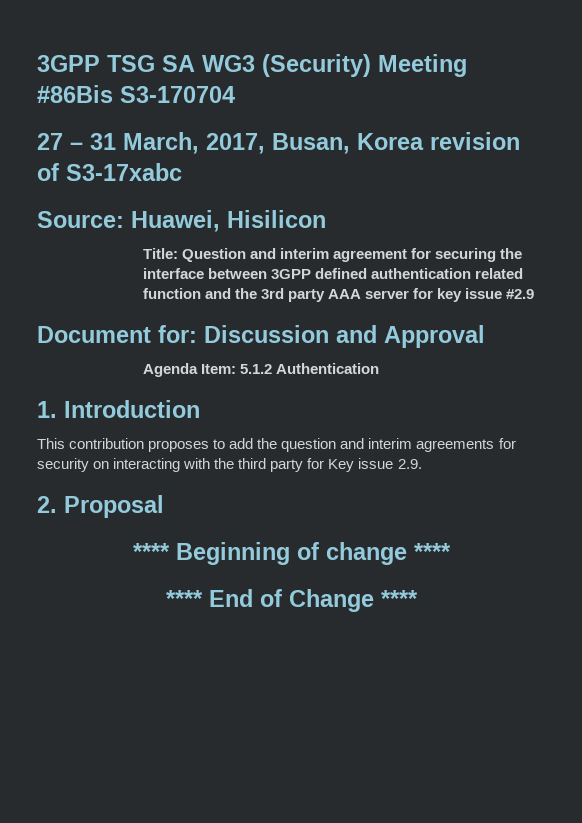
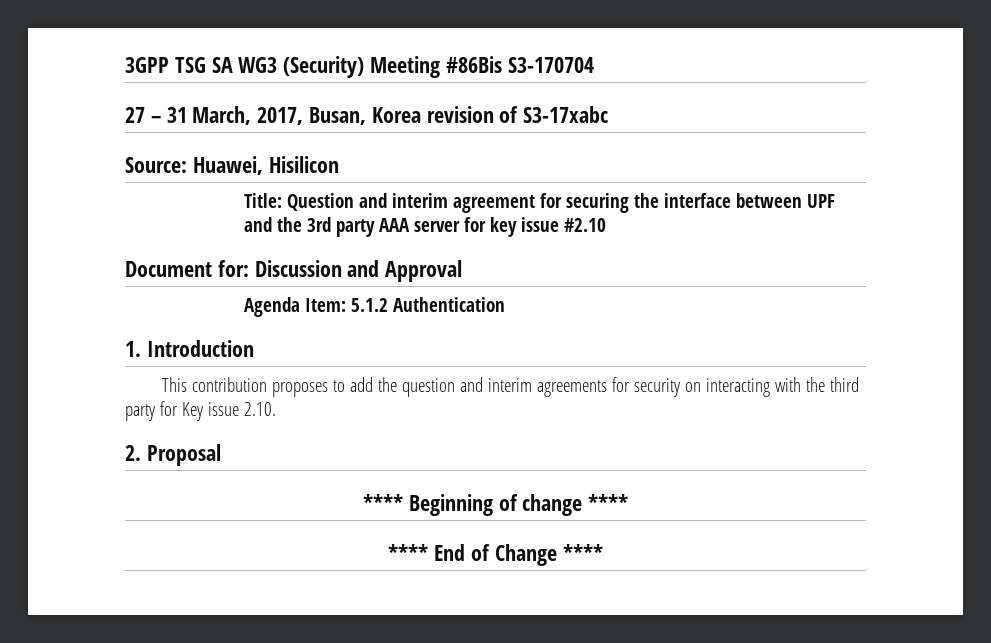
[270,268,523,279] [142,288,201,299] 3GPP defined authentication related function -> [807,194,836,208] UPF
[506,289,535,299] #2.9 -> [564,218,607,232] #2.10
[397,459,422,469] 2.9. -> [243,402,276,416] 2.10.

